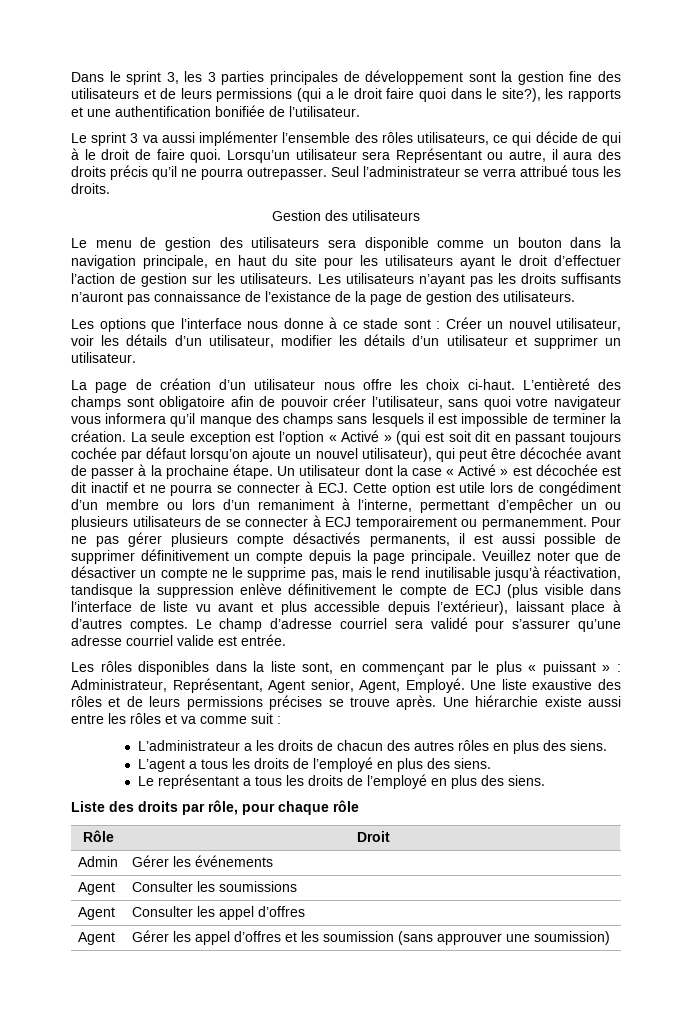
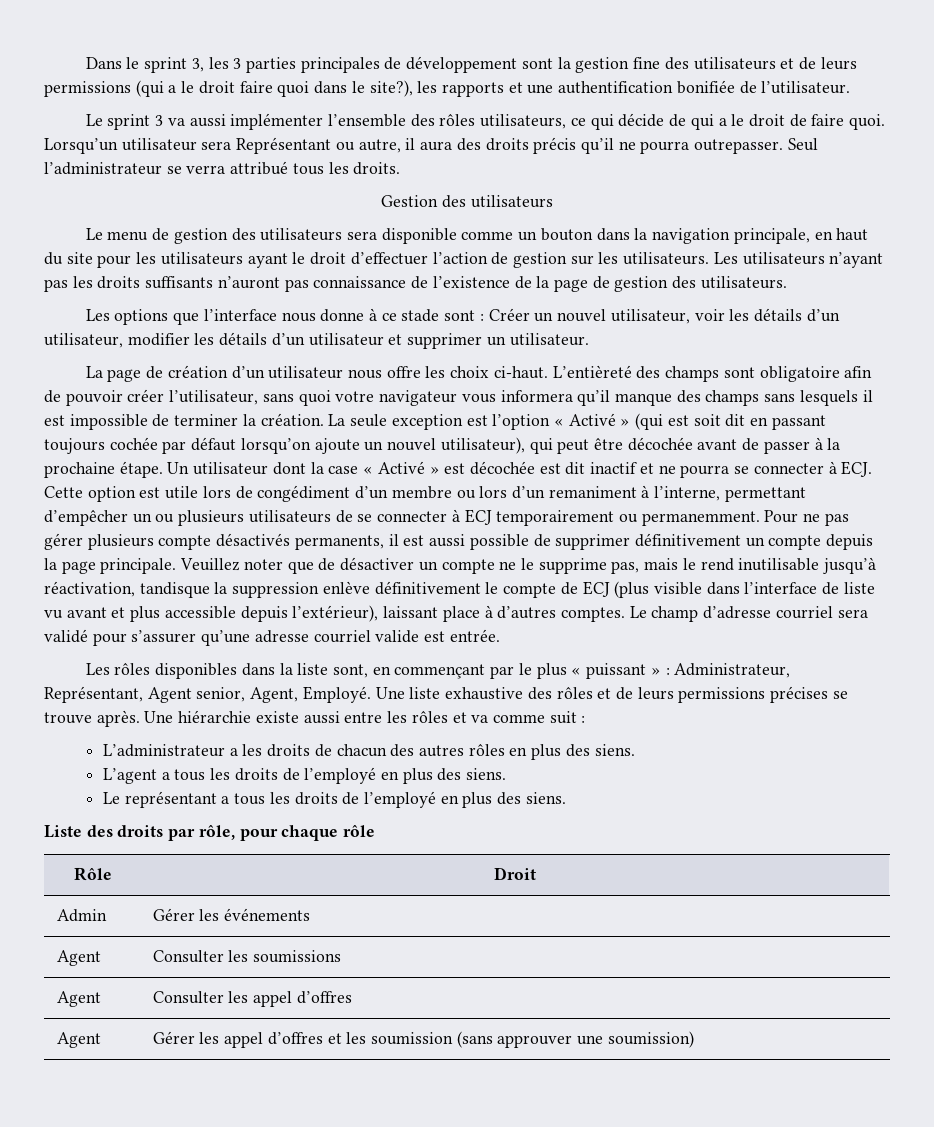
[71,148,79,160] à -> [718,118,727,126] a
[265,291,331,302] l’existance -> [432,276,510,288] l’existence
[532,679,593,690] exaustive -> [445,687,524,700] exhaustive

